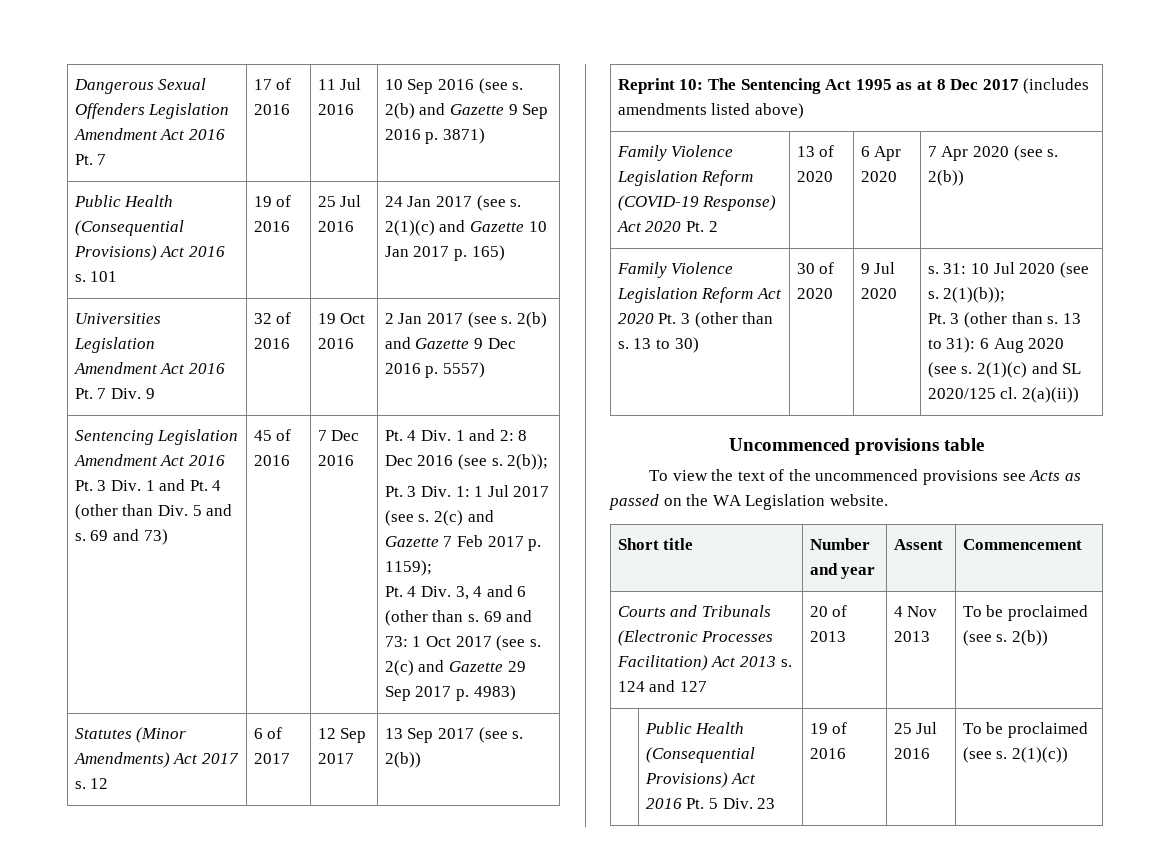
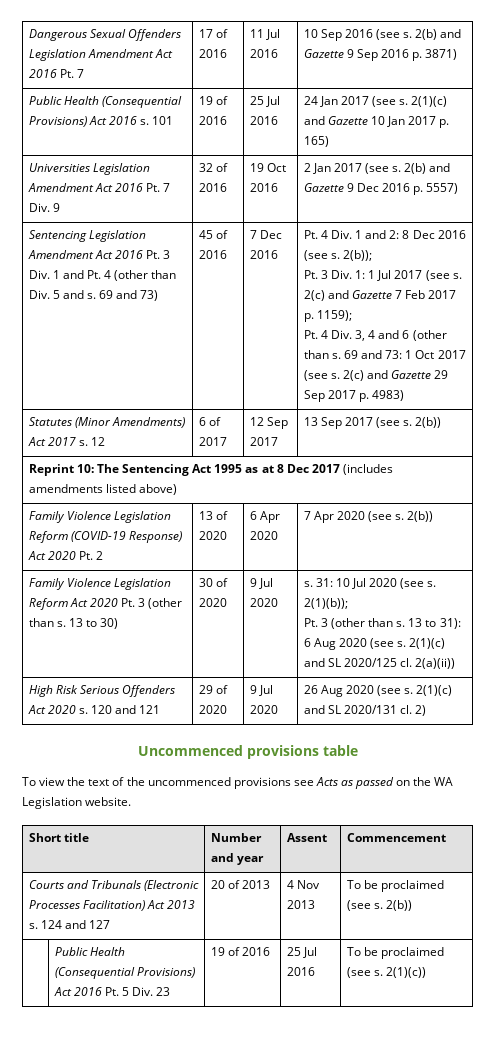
(1080, 395) none -> [28,685,176,697] [27,705,161,714] [198,685,228,694] [198,705,227,714] [249,685,273,696] [249,705,278,714] [303,685,453,697] [303,705,427,716] // High Risk Serious Offenders Act 2020 s. 120 and 121 | 29 of 2020 | 9 Jul 2020 | 26 Aug 2020 (see s. 2(1)(c) and SL 2020/131 cl. 2)

